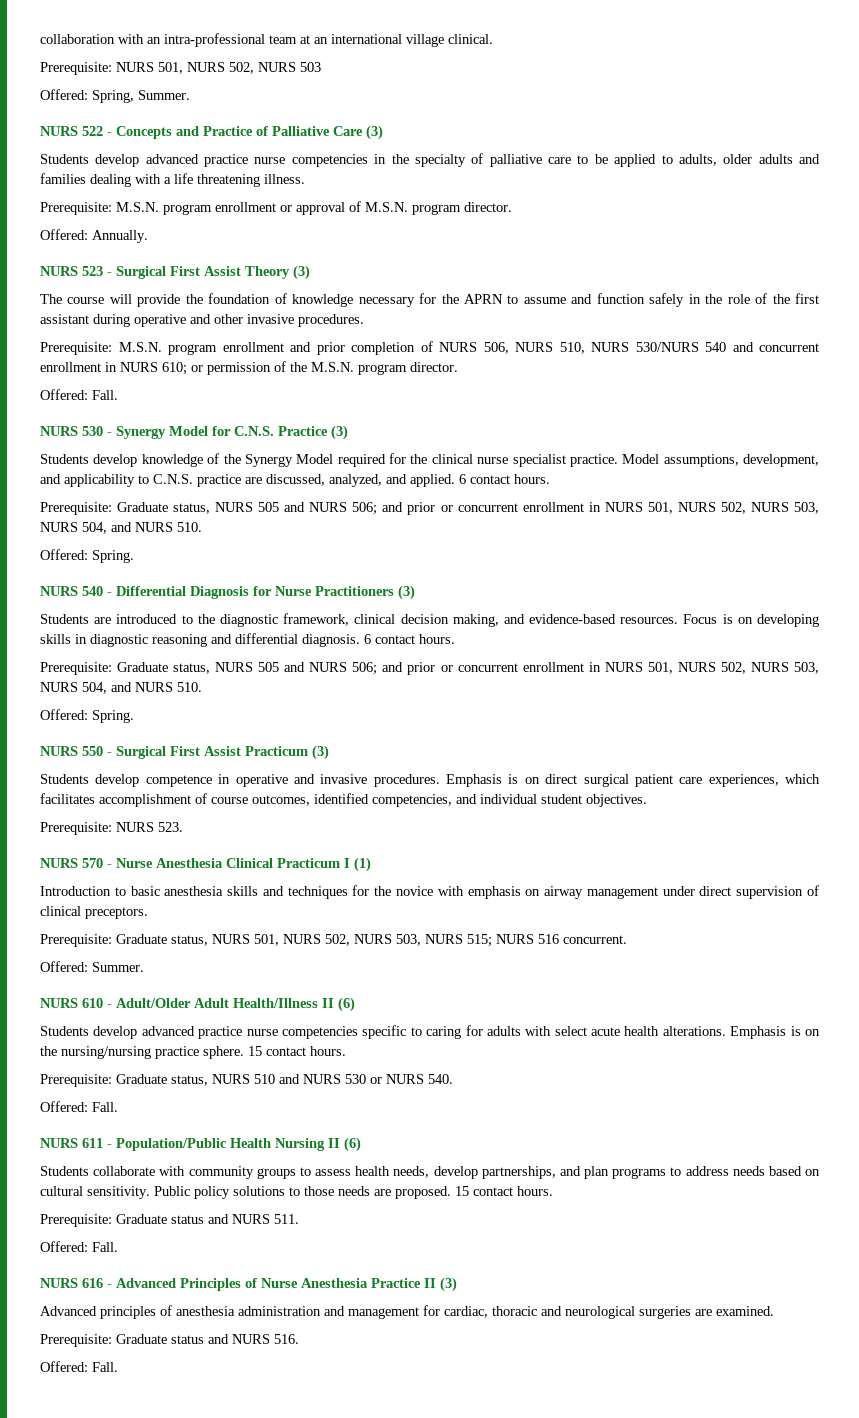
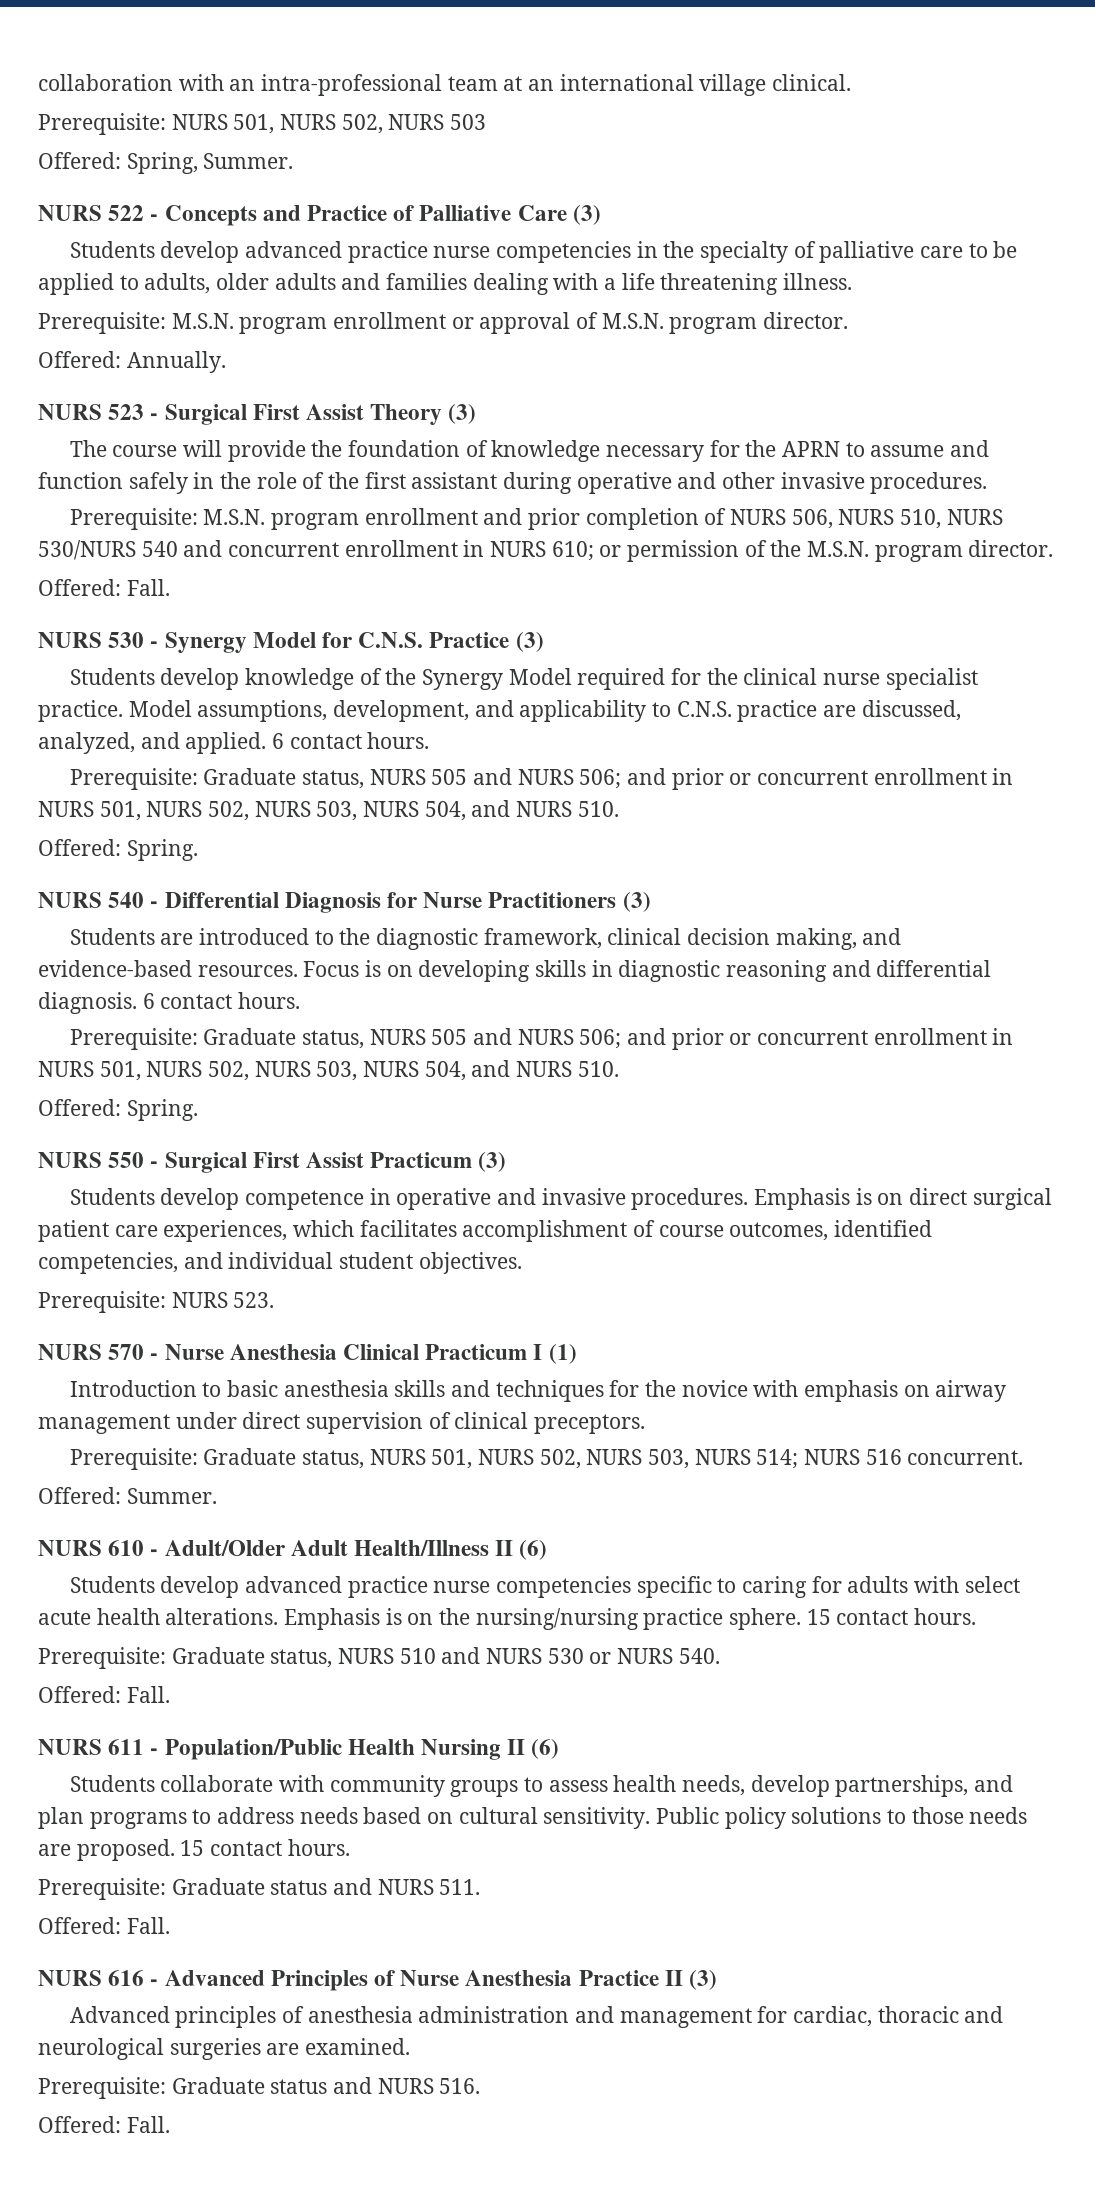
[467,934,492,947] 515; -> [756,1449,799,1469] 514;

